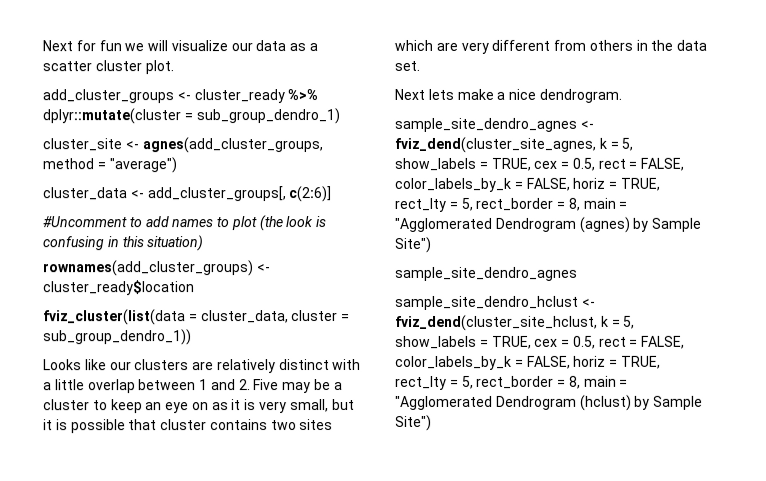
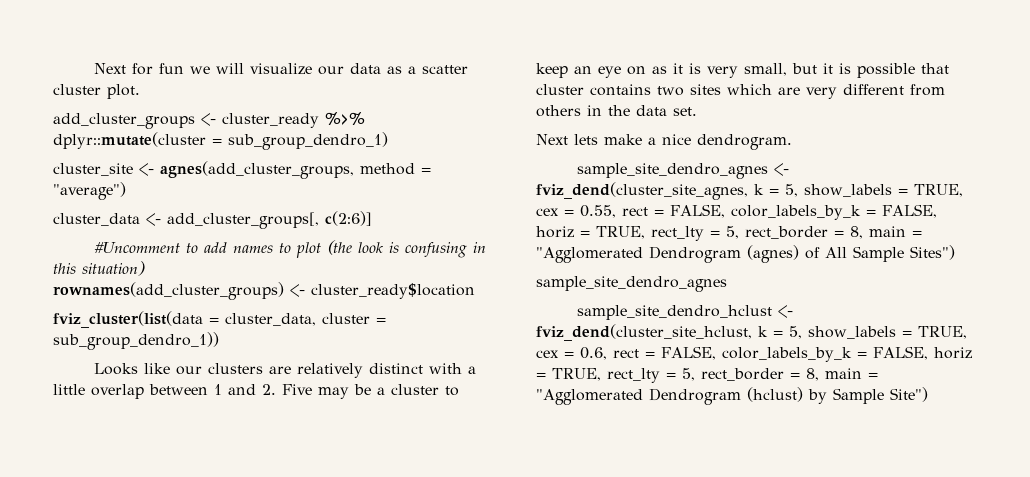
[571,157,595,171] 0.5, -> [580,205,616,218] 0.55,
[632,217,702,232] [394,236,432,253] by Sample Site") -> [805,245,955,262] of All Sample Sites")
[572,335,596,349] 0.5, -> [580,347,607,360] 0.6,

